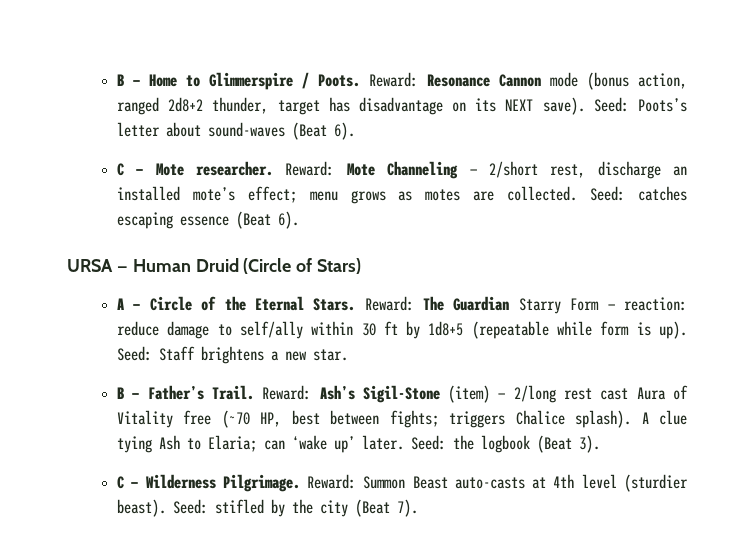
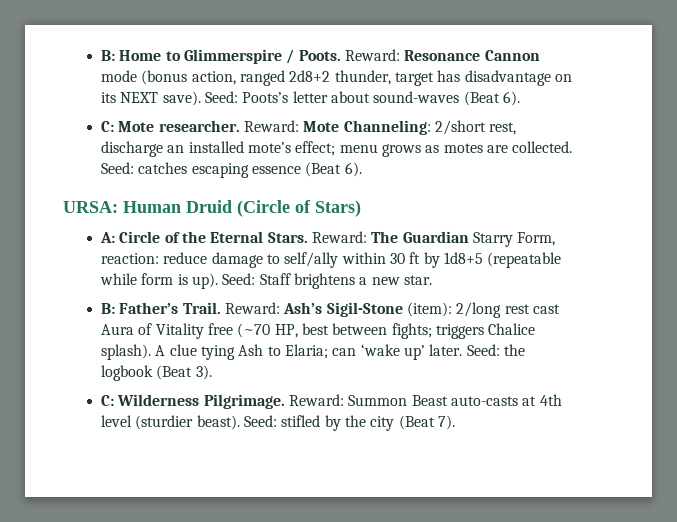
[116,74,140,86] B — -> [101,50,116,61] B:
[116,163,144,176] C — -> [101,121,115,132] C:
[387,161,477,179] Channeling — -> [343,120,431,135] Channeling:
[67,259,128,272] URSA — -> [63,201,118,213] URSA:
[116,298,141,310] A — -> [100,232,116,243] A:
[570,298,615,311] Form — -> [517,232,556,246] Form,
[116,387,140,399] B — -> [101,303,116,314] B:
[448,385,506,403] (item) — -> [407,302,453,317] (item):
[116,476,139,489] C — -> [101,395,115,406] C:

